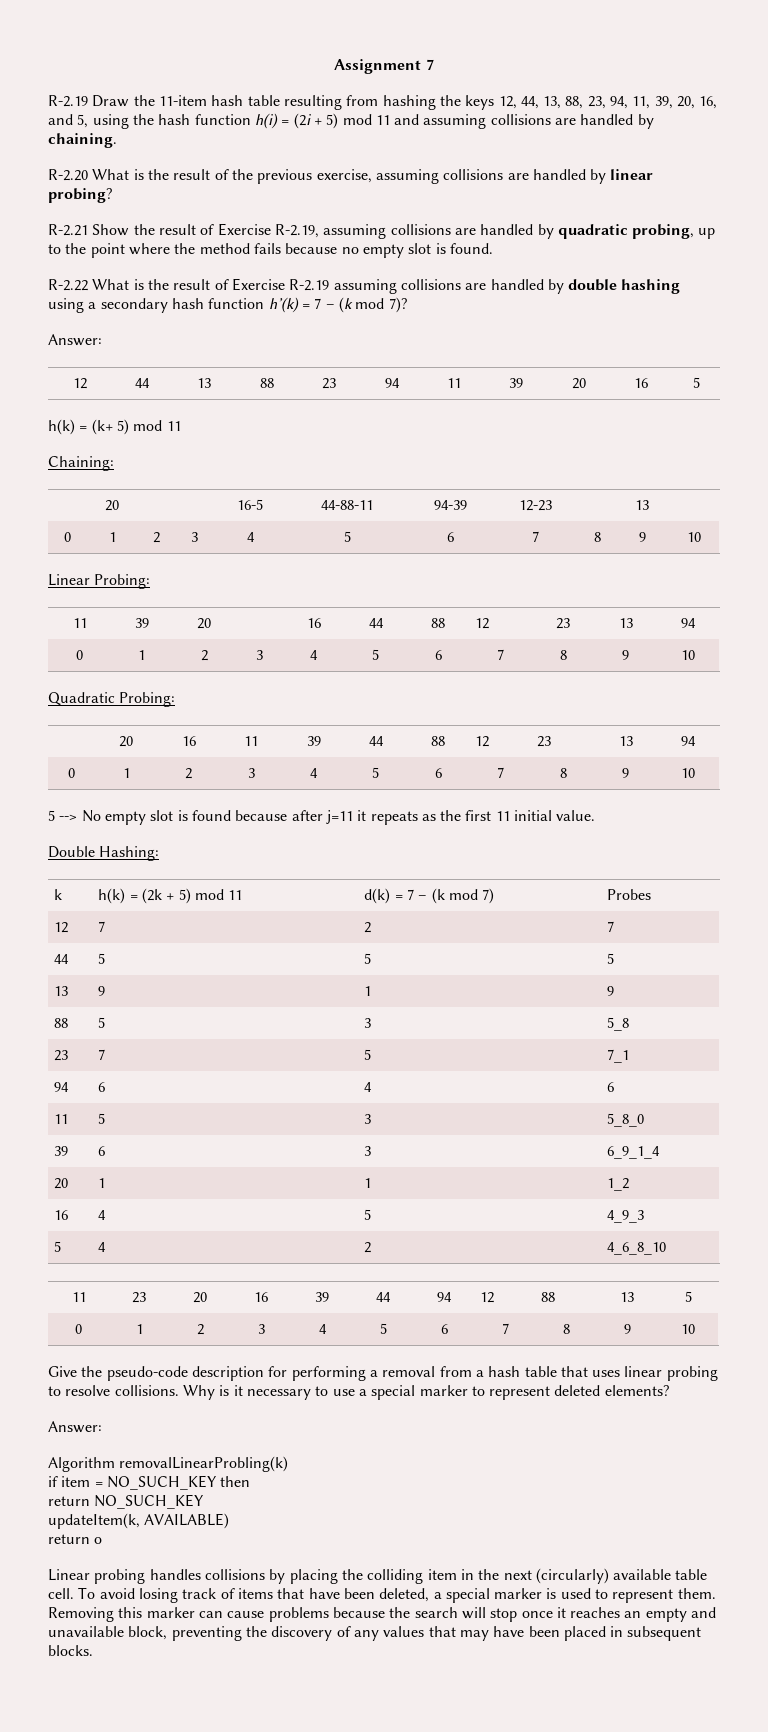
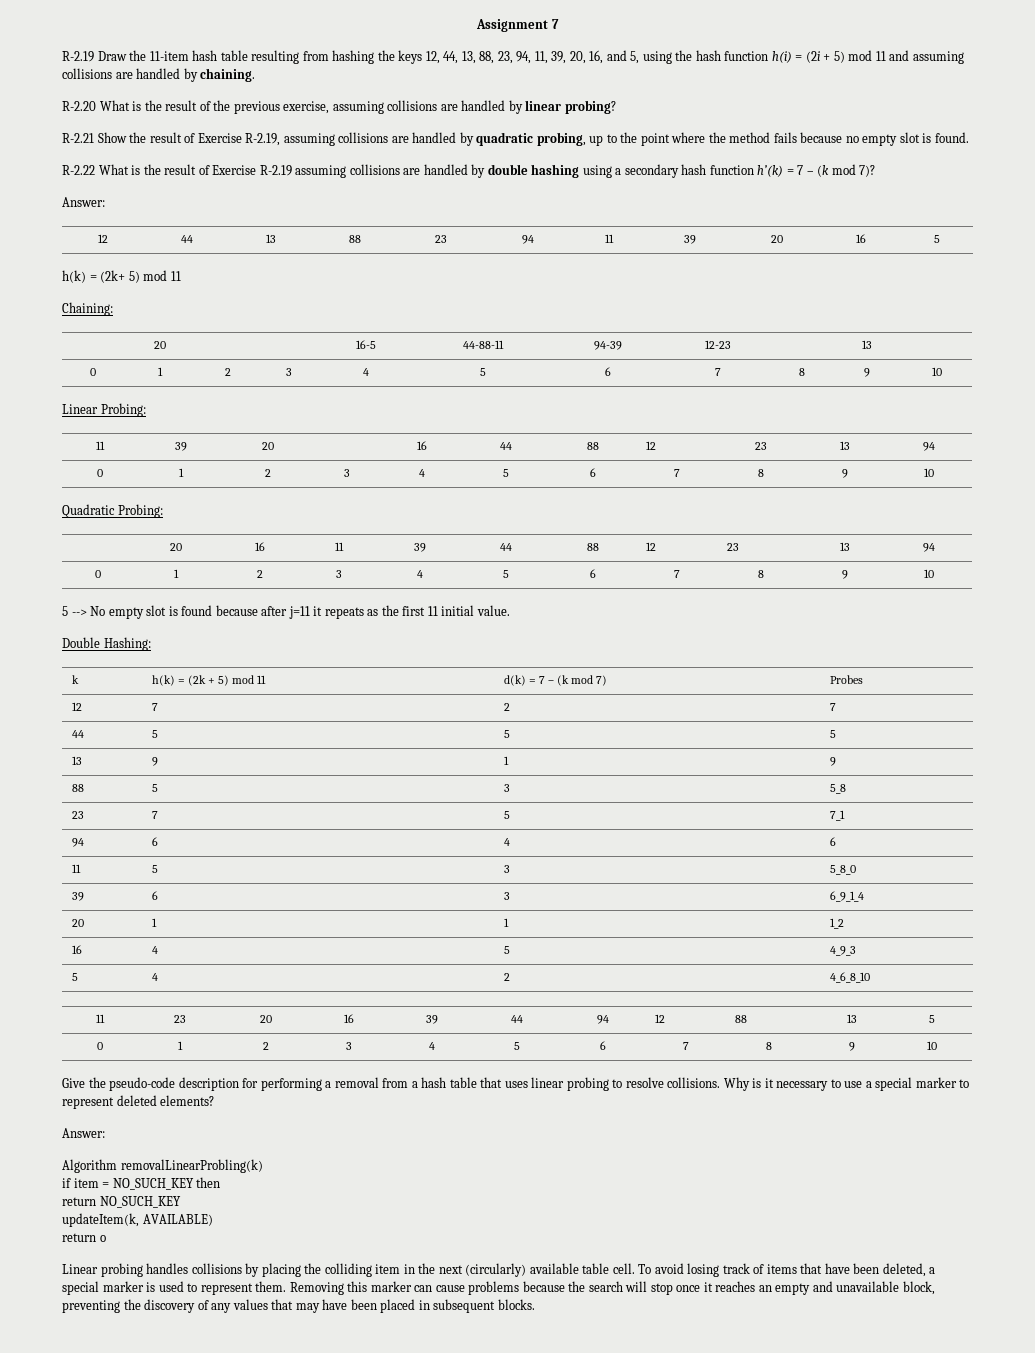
[91,419,113,435] (k+ -> [100,270,126,283] (2k+

